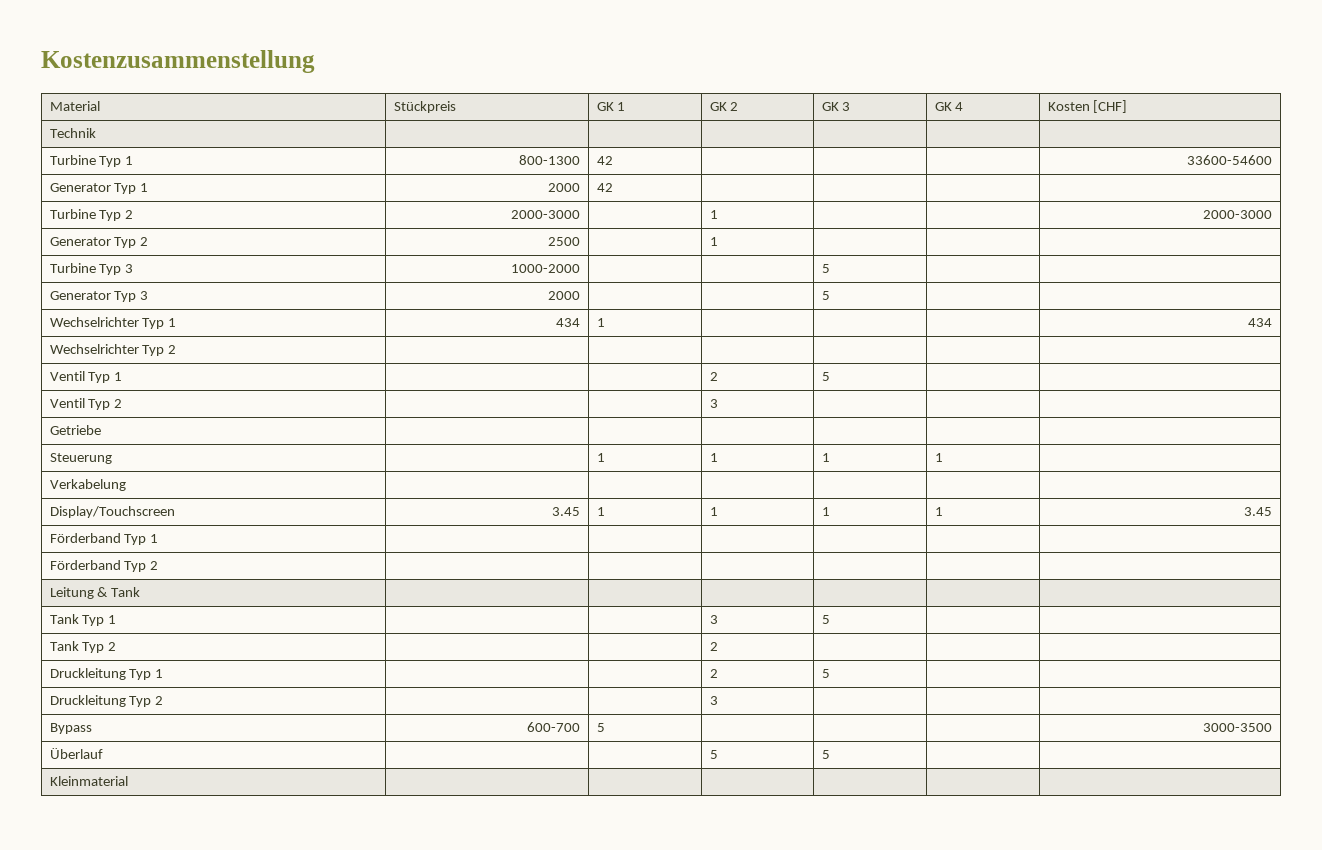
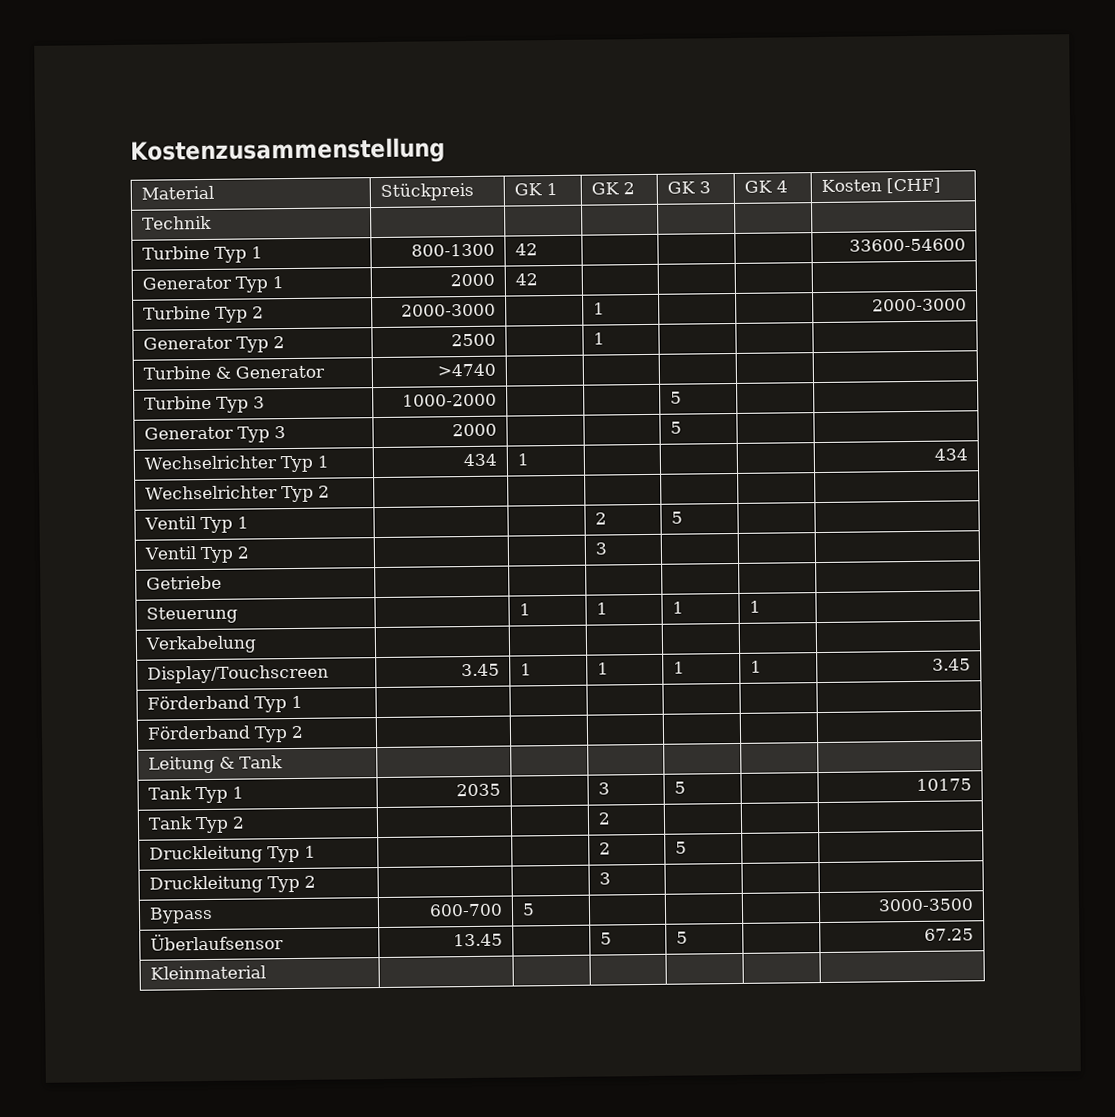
(718, 241) none -> [142,365,325,380] [437,363,497,377] // Turbine & Generator | >4740 | | | | |
(117, 619) none -> [456,783,502,797] 2035
(830, 619) none -> [916,778,973,791] 10175
[49,748,103,759] Überlauf | -> [149,933,284,951] [453,933,504,947] Überlaufsensor | 13.45
(830, 754) none -> [924,928,975,941] 67.25

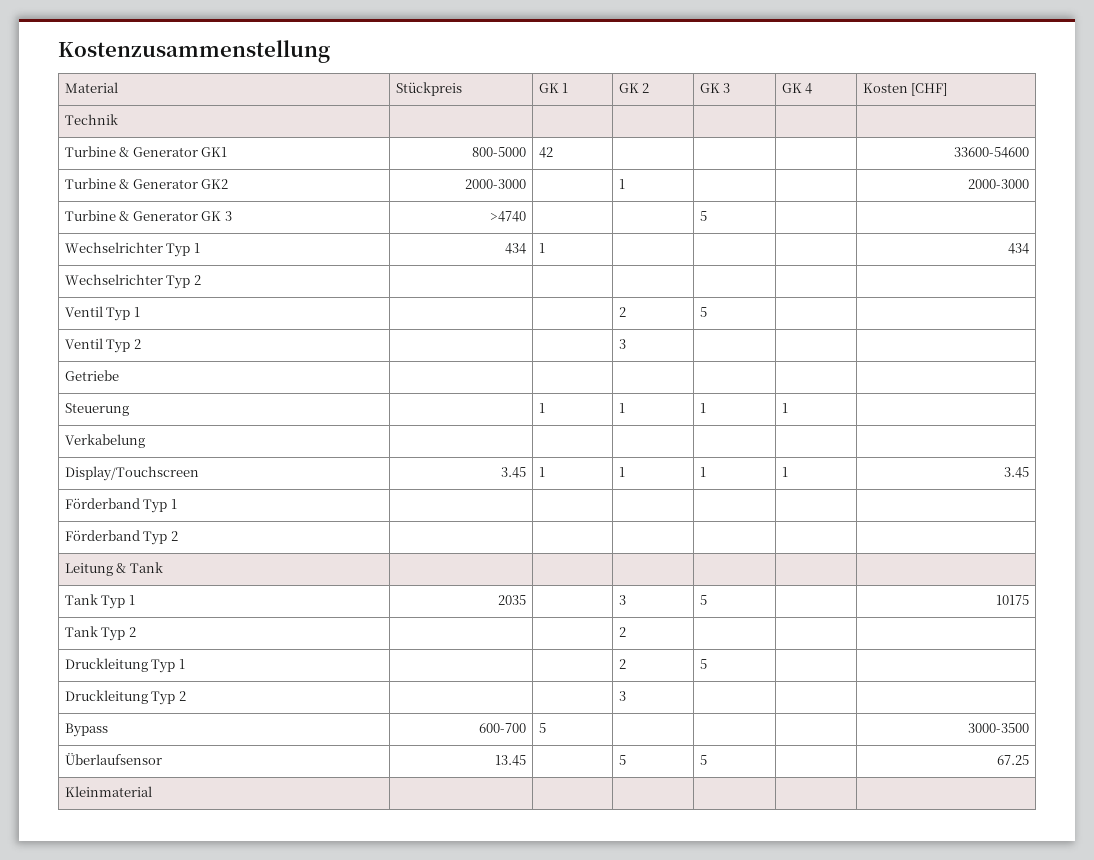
[213,246,263,263] [411,243,496,257] [514,243,538,256] [849,238,967,252] [141,276,284,293] [450,273,496,287] [514,273,538,286] [142,305,264,323] [401,303,497,317] [592,302,605,315] [872,298,968,312] [142,336,285,353] [451,333,497,347] [592,332,605,345] [142,365,325,380] Typ 1 | 800-1300 | 42 | | | | 33600-54600 // Generator Typ 1 | 2000 | 42 | | | | // Turbine Typ 2 | 2000-3000 | | 1 | | | 2000-3000 // Generator Typ 2 | 2500 | | 1 | | | // Turbine & Generator -> [119,147,228,157] [472,147,527,157] [538,147,553,158] [954,147,1030,158] [64,178,229,189] [465,179,527,189] [618,179,625,189] [968,179,1030,189] [64,210,232,221] & Generator GK1 | 800-5000 | 42 | | | | 33600-54600 // Turbine & Generator GK2 | 2000-3000 | | 1 | | | 2000-3000 // Turbine & Generator GK 3
[143,395,265,413] [402,393,498,407] [669,391,682,404] [143,426,286,443] [452,423,498,437] | | // Turbine Typ 3 | 1000-2000 | | | 5 | | // Generator Typ 3 | 2000 | | | -> (527, 216) none

